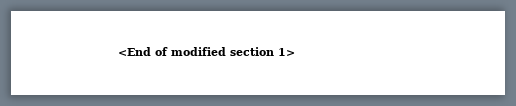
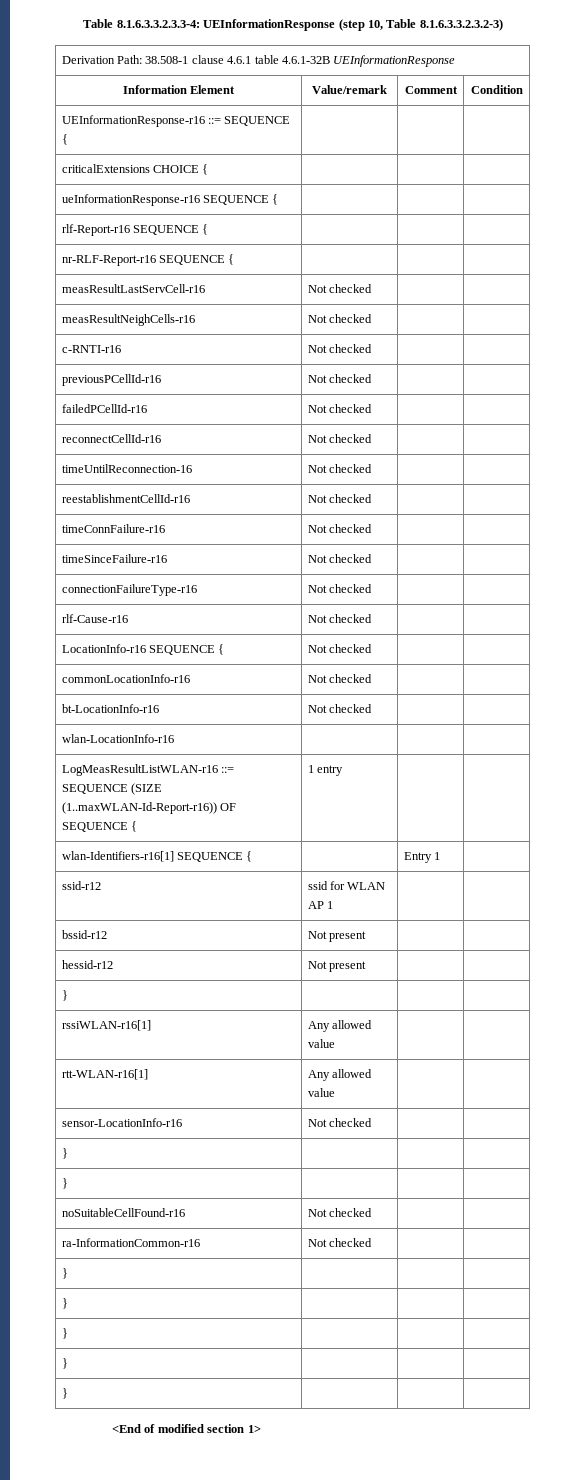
(117, 51) none -> [83,19,503,31] [61,55,456,67] [122,85,236,94] [312,85,387,94] [404,86,458,94] [470,85,523,94] [61,115,291,127] [61,134,68,145] [61,164,209,175] [61,194,279,206] [61,224,209,236] [61,254,235,266] [61,284,205,293] [307,284,373,293] [61,314,195,326] [307,314,373,323] [61,345,121,353] [307,344,373,353] [61,374,161,386] [307,374,373,383] [61,404,147,413] [307,404,373,413] [61,434,161,443] [307,434,373,443] [61,464,192,473] [307,464,373,473] [61,494,190,503] [307,494,373,503] [61,524,165,533] [307,524,373,533] [61,554,167,563] [307,554,373,563] [61,584,197,596] [307,584,373,593] [61,614,128,623] [307,614,373,623] [61,644,225,655] [307,644,373,653] [61,674,190,683] [307,674,373,683] [61,704,159,713] [307,704,373,713] [61,734,174,743] [61,764,235,776] [61,783,163,795] [61,802,237,814] [61,821,138,832] [307,765,344,776] [61,851,253,862] [403,852,441,863] [61,881,101,890] [307,881,386,890] [307,901,334,909] [61,930,107,939] [307,931,367,942] [61,960,113,969] [307,961,367,972] [61,990,68,1001] [61,1020,151,1031] [307,1020,373,1032] [307,1039,335,1048] [61,1069,148,1080] [307,1069,373,1081] [307,1088,335,1097] [61,1118,182,1127] [307,1118,373,1127] [61,1148,68,1159] [61,1178,68,1189] [61,1208,185,1217] [307,1208,373,1217] [61,1238,200,1247] [307,1238,373,1247] [61,1268,68,1279] [61,1298,68,1309] [61,1328,68,1339] [61,1358,68,1369] [61,1388,68,1399] Table 8.1.6.3.3.2.3.3-4: UEInformationResponse (step 10, Table 8.1.6.3.3.2.3.2-3) // Derivation Path: 38.508-1 clause 4.6.1 table 4.6.1-32B UEInformationResponse // Information Element | Value/remark | Comment | Condition // UEInformationResponse-r16 ::= SEQUENCE { | | | // criticalExtensions CHOICE { | | | // ueInformationResponse-r16 SEQUENCE { | | | // rlf-Report-r16 SEQUENCE { | | | // nr-RLF-Report-r16 SEQUENCE { | | | // measResultLastServCell-r16 | Not checked | | // measResultNeighCells-r16 | Not checked | | // c-RNTI-r16 | Not checked | | // previousPCellId-r16 | Not checked | | // failedPCellId-r16 | Not checked | | // reconnectCellId-r16 | Not checked | | // timeUntilReconnection-16 | Not checked | | // reestablishmentCellId-r16 | Not checked | | // timeConnFailure-r16 | Not checked | | // timeSinceFailure-r16 | Not checked | | // connectionFailureType-r16 | Not checked | | // rlf-Cause-r16 | Not checked | | // LocationInfo-r16 SEQUENCE { | Not checked | | // commonLocationInfo-r16 | Not checked | | // bt-LocationInfo-r16 | Not checked | | // wlan-LocationInfo-r16 | | | // LogMeasResultListWLAN-r16 ::= SEQUENCE (SIZE (1..maxWLAN-Id-Report-r16)) OF SEQUENCE { | 1 entry | | // wlan-Identifiers-r16[1] SEQUENCE { | | Entry 1 | // ssid-r12 | ssid for WLAN AP 1 | | // bssid-r12 | Not present | | // hessid-r12 | Not present | | // } | | | // rssiWLAN-r16[1] | Any allowed value | | // rtt-WLAN-r16[1] | Any allowed value | | // sensor-LocationInfo-r16 | Not checked | | // } | | | // } | | | // noSuitableCellFound-r16 | Not checked | | // ra-InformationCommon-r16 | Not checked | | // } | | | // } | | | // } | | | // } | | | // } | | | //

